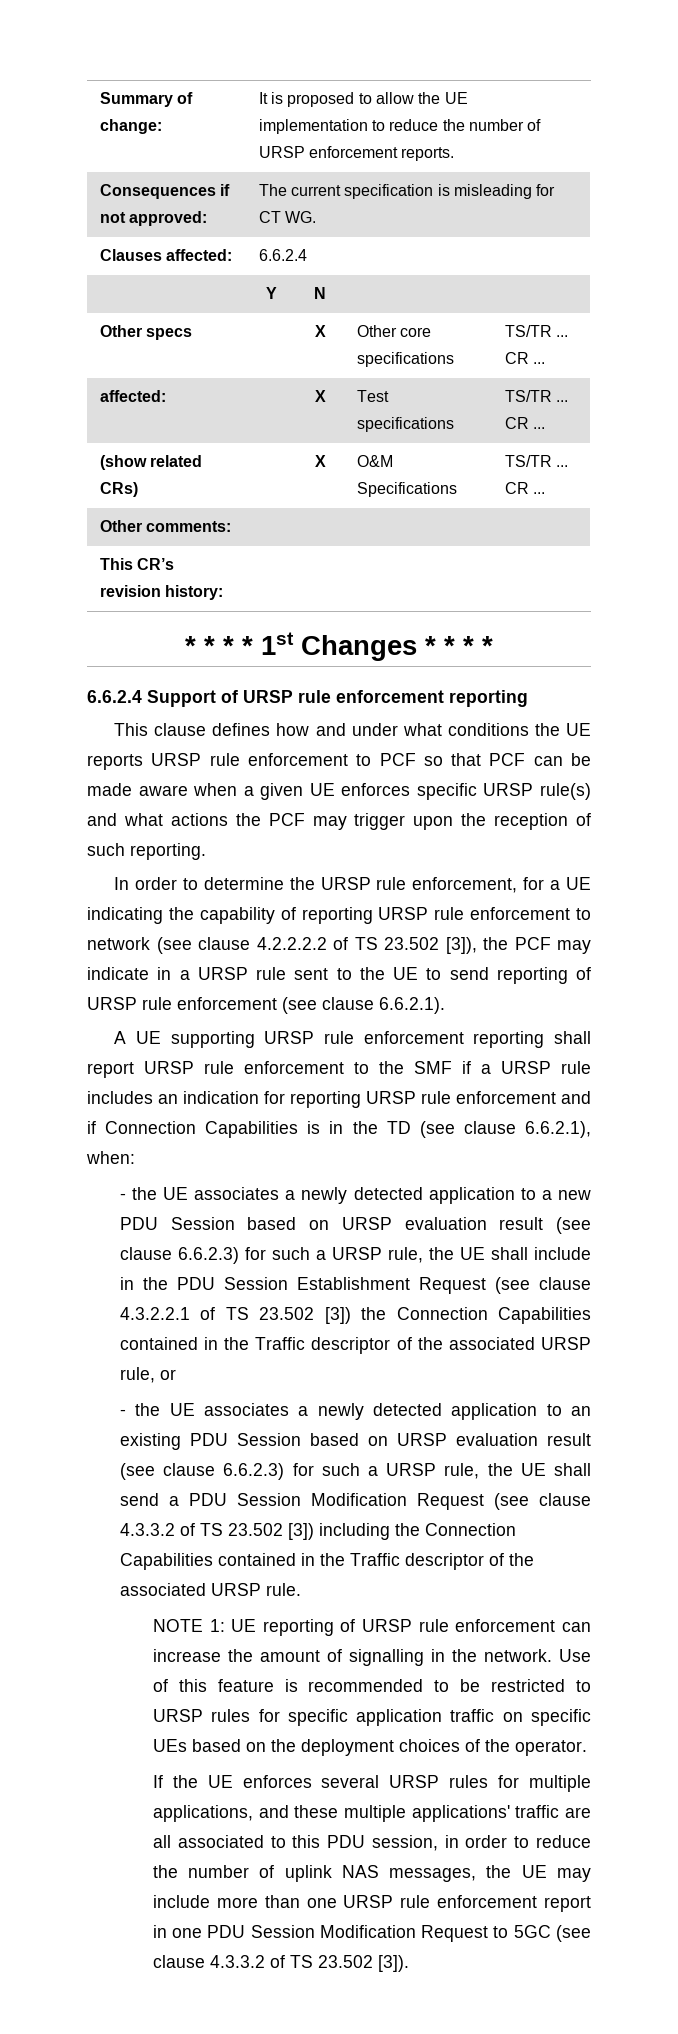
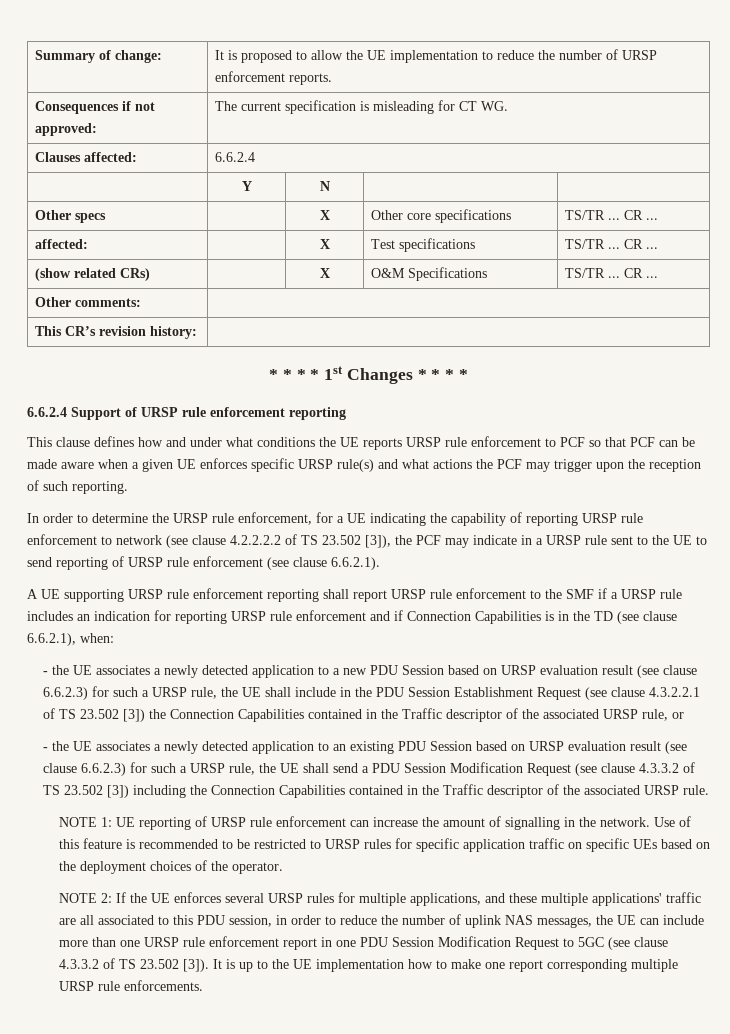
(587, 1748) none -> [58,893,112,903] NOTE 2:
[557,1868,591,1882] may -> [639,918,659,925] can
(409, 1963) none -> [212,959,678,972] [58,980,203,991] It is up to the UE implementation how to make one report corresponding multiple URSP rule enforcements.

